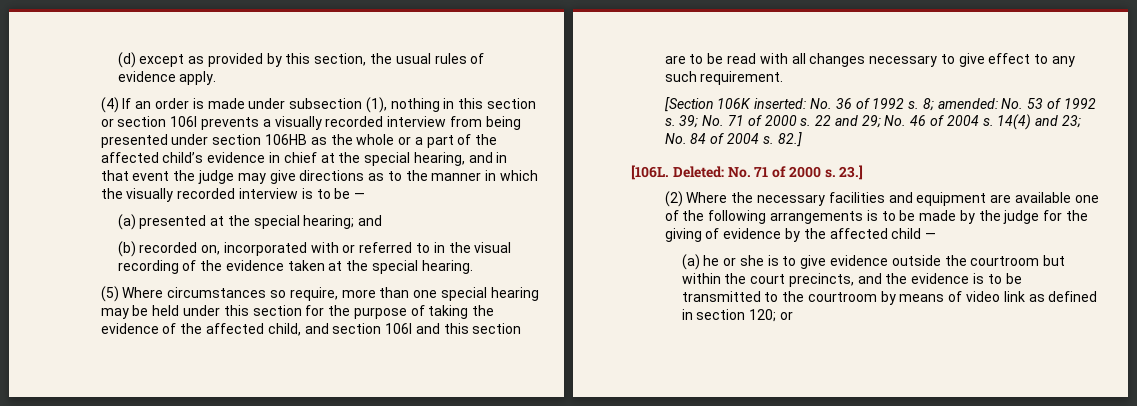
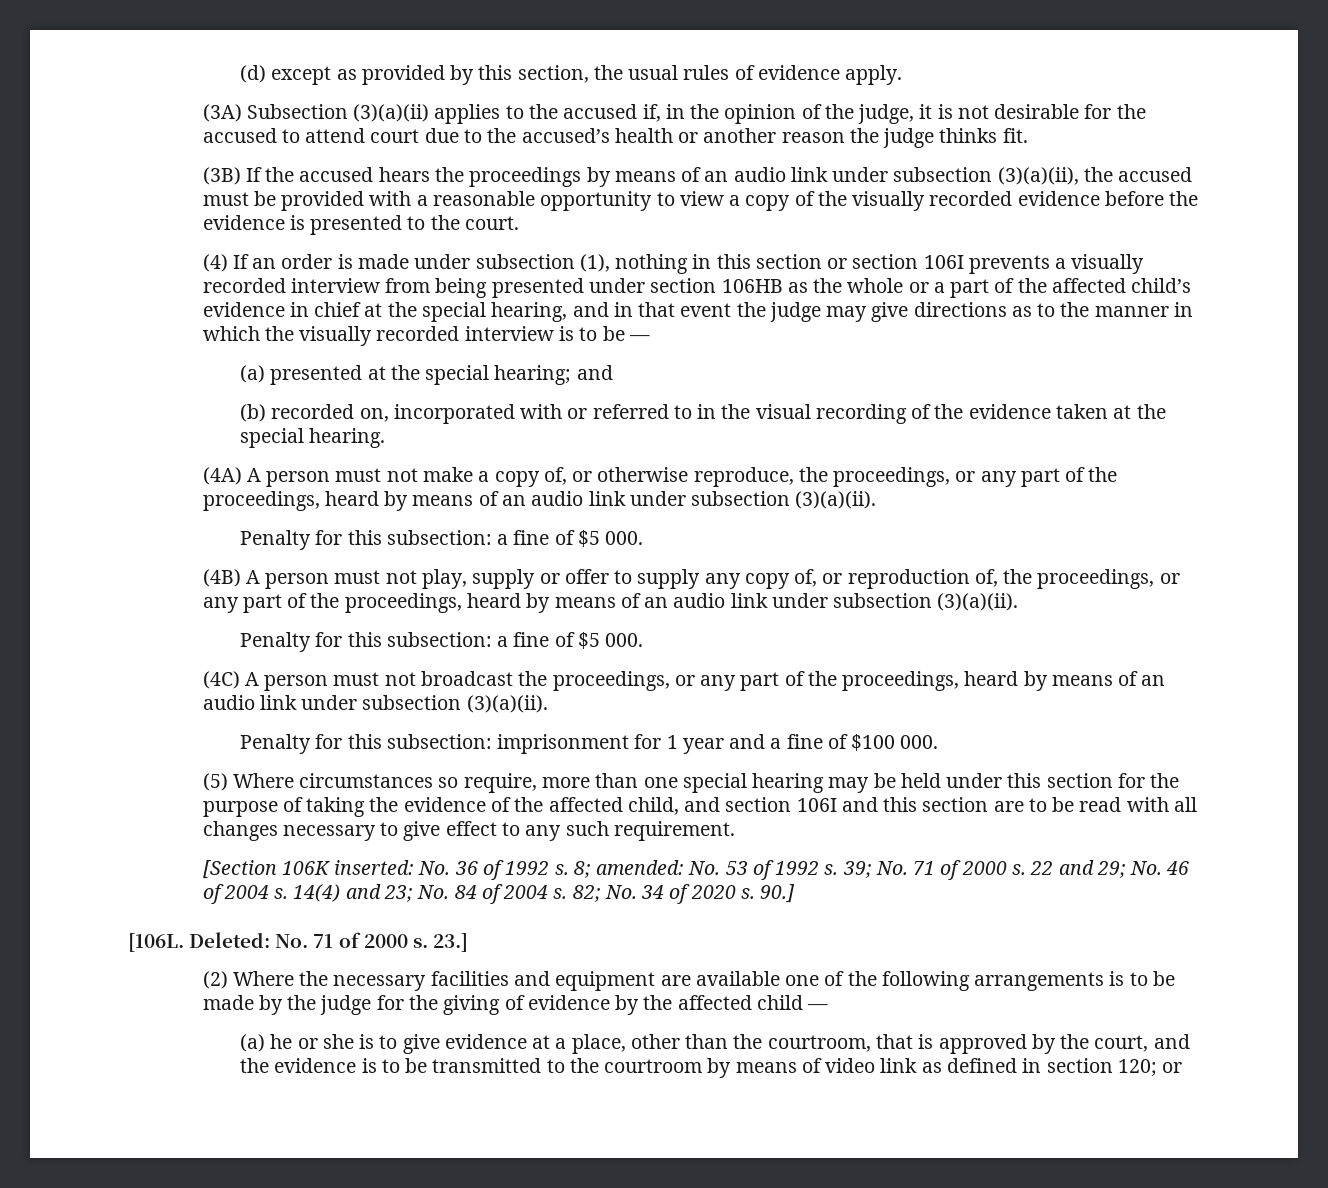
(217, 78) none -> [202,104,1146,124] [202,128,1028,148] [202,167,1193,187] [202,191,1199,211] [202,215,519,235] // (3A) Subsection (3)(a)(ii) applies to the accused if, in the opinion of the judge, it is not desirable for the accused to attend court due to the accused’s health or another reason the judge thinks fit. // (3B) If the accused hears the proceedings by means of an audio link under subsection (3)(a)(ii), the accused must be provided with a reasonable opportunity to view a copy of the visually recorded evidence before the evidence is presented to the court.
(473, 267) none -> [202,467,1118,487] [202,491,877,511] [240,530,644,550] [202,569,1180,589] [202,593,1019,613] [240,632,644,652] [202,671,1166,691] [202,695,548,713] [240,734,939,754] // (4A) A person must not make a copy of, or otherwise reproduce, the proceedings, or any part of the proceedings, heard by means of an audio link under subsection (3)(a)(ii). // Penalty for this subsection: a fine of $5 000. // (4B) A person must not play, supply or offer to supply any copy of, or reproduction of, the proceedings, or any part of the proceedings, heard by means of an audio link under subsection (3)(a)(ii). // Penalty for this subsection: a fine of $5 000. // (4C) A person must not broadcast the proceedings, or any part of the proceedings, heard by means of an audio link under subsection (3)(a)(ii). // Penalty for this subsection: imprisonment for 1 year and a fine of $100 000.
[777,132,802,147] 82.] -> [572,884,796,904] 82; No. 34 of 2020 s. 90.]
[891,255,1066,266] [681,273,854,287] outside the courtroom but within the court precincts, -> [532,1034,1149,1054] at a place, other than the courtroom, that is approved by the court,

